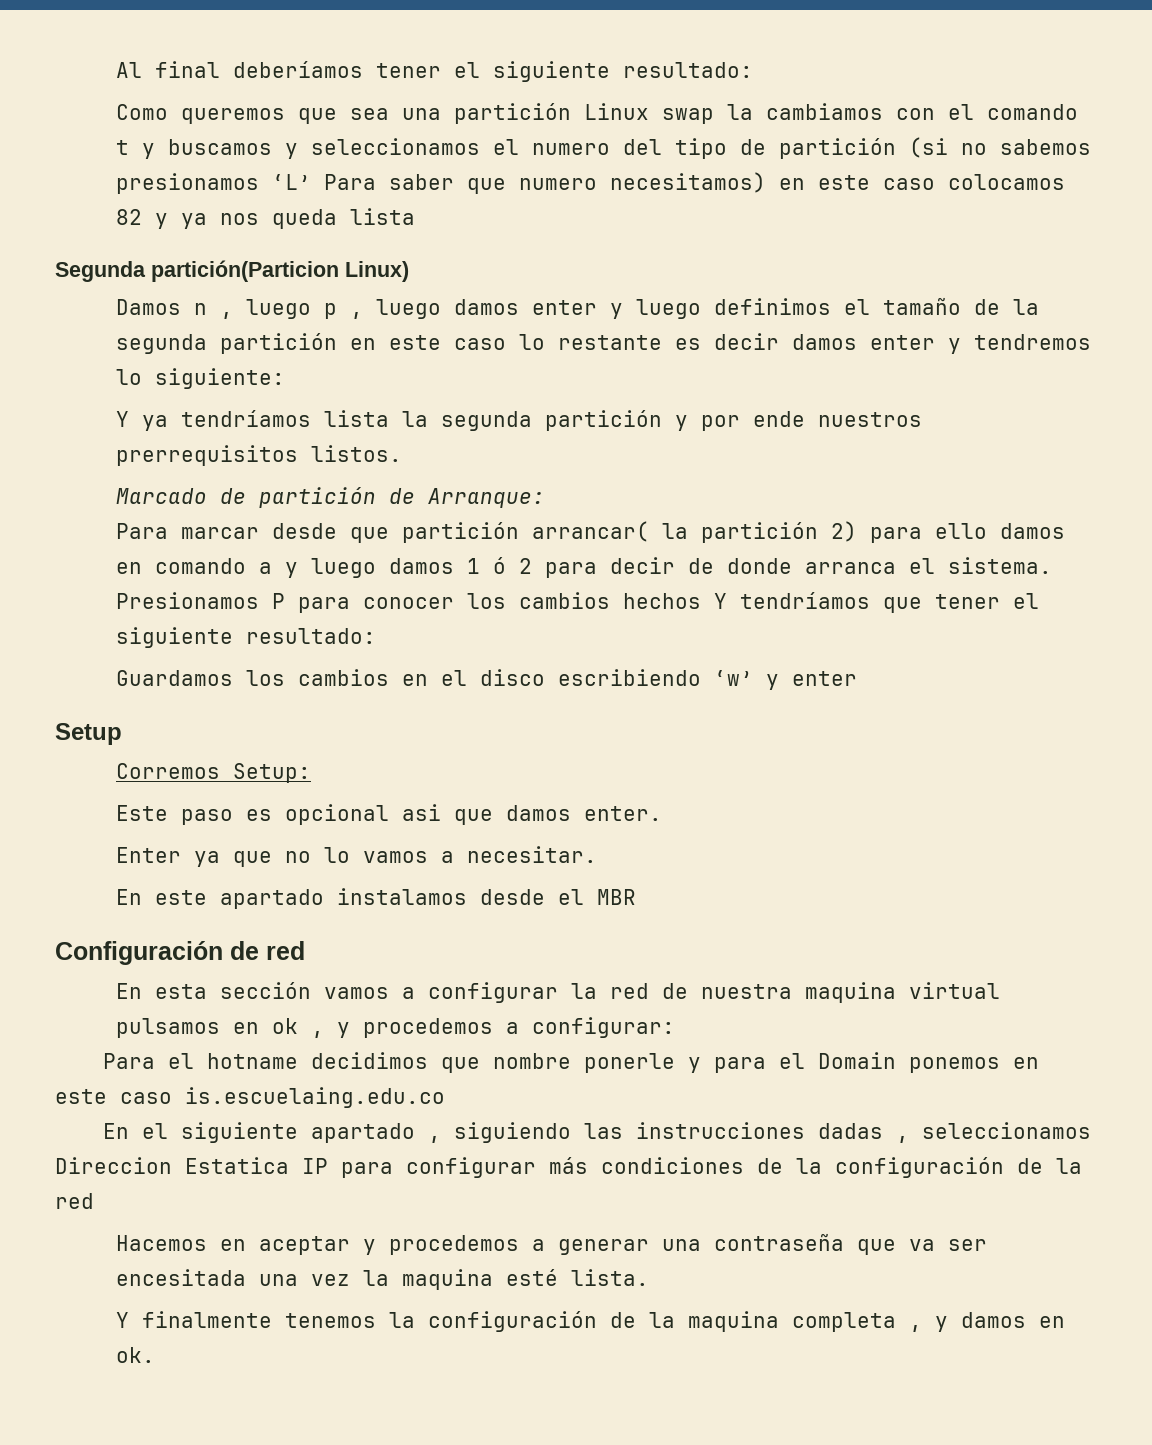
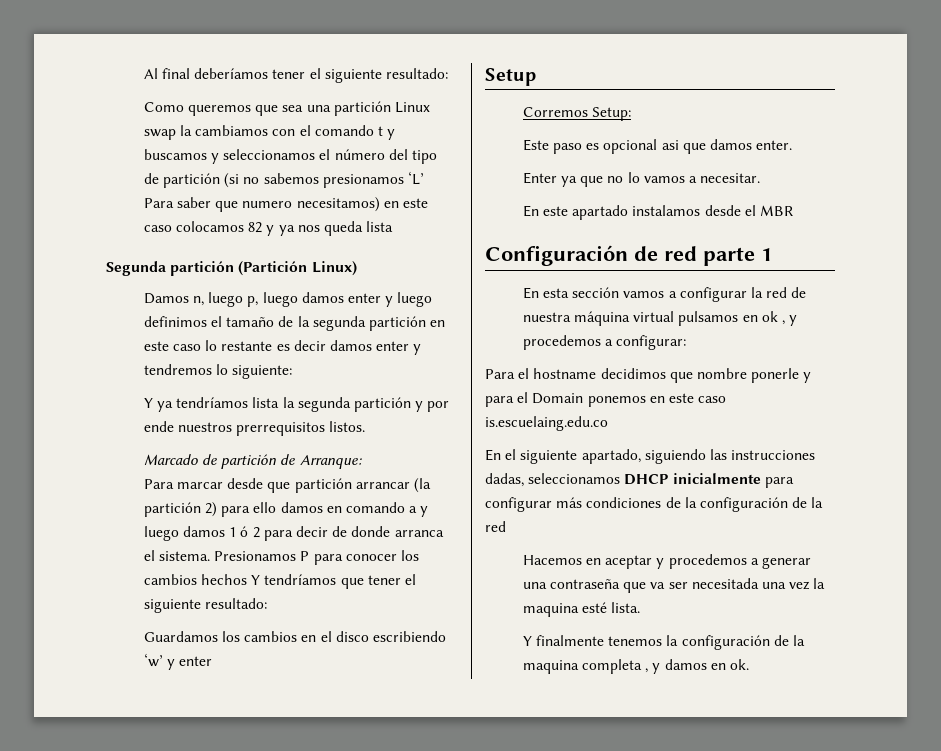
[532,143,611,155] numero -> [334,149,385,160] número
[151,260,339,282] partición(Particion -> [170,261,308,276] partición (Partición
[194,299,364,319] n , luego p , -> [193,292,259,307] n, luego p,
[532,521,689,542] arrancar( la -> [355,478,432,493] arrancar (la
(305, 950) none -> [703,247,772,266] parte 1
[805,982,897,1003] maquina -> [574,311,631,326] máquina
[207,1053,299,1069] hotname -> [533,368,597,379] hostname
[311,1123,442,1143] apartado , -> [581,449,641,464] apartado,
[818,1122,1092,1143] [55,1157,328,1174] dadas , seleccionamos Direccion Estatica IP -> [485,473,761,487] dadas, seleccionamos DHCP inicialmente
[116,1269,247,1286] encesitada -> [691,578,759,589] necesitada

